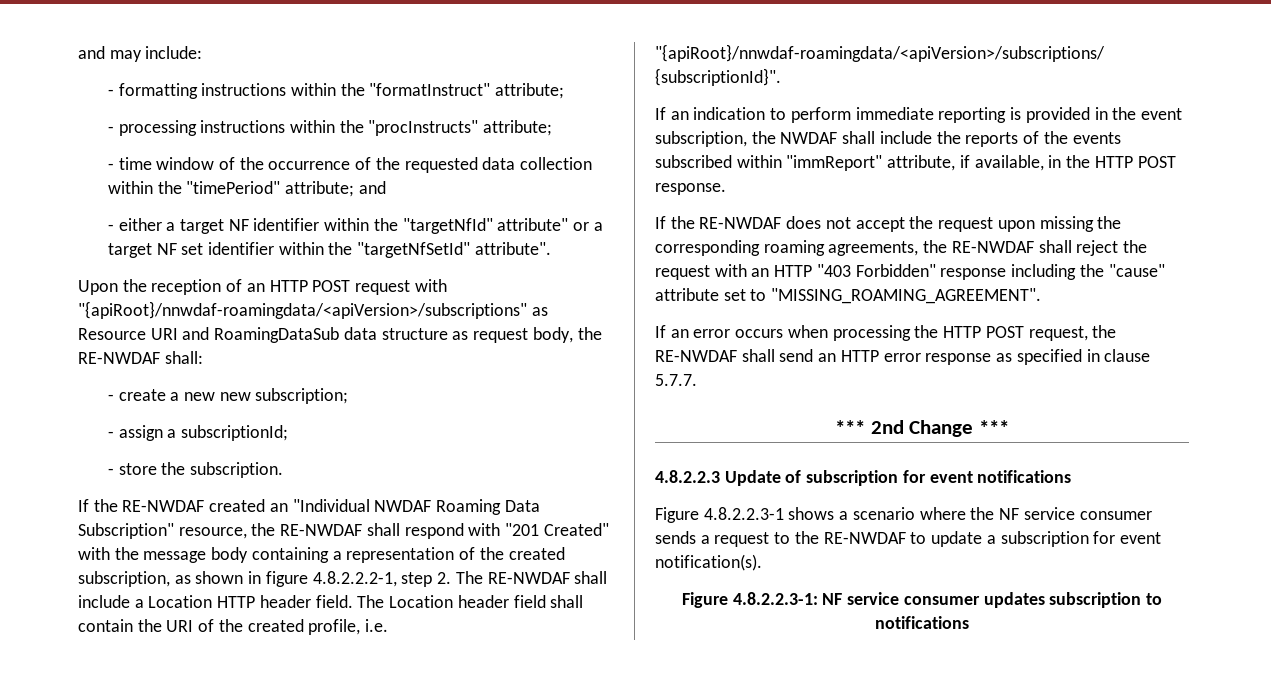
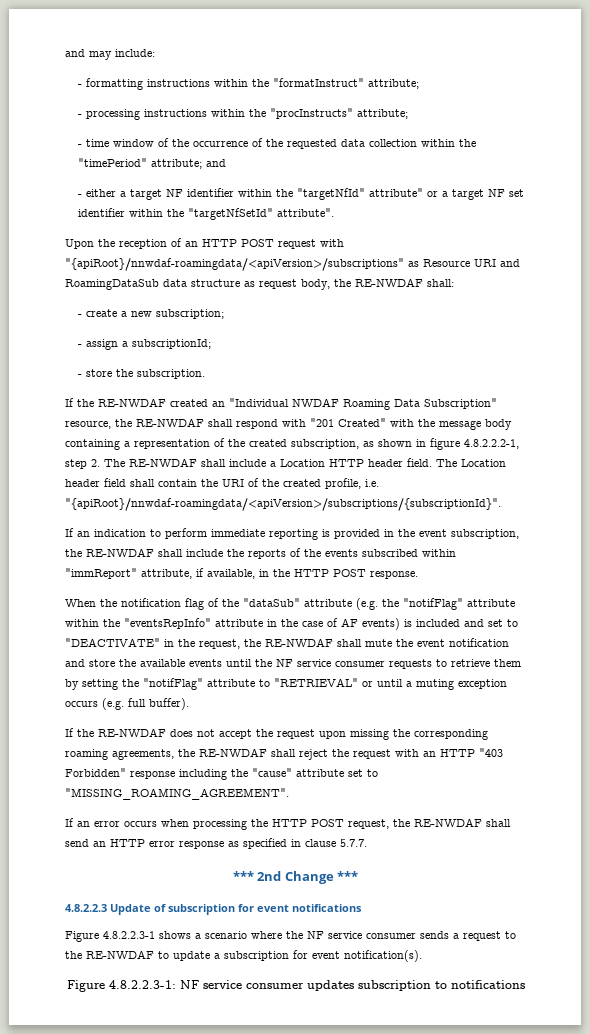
[219,392,251,401] new -> (153, 314) none
[780,132,838,144] NWDAF -> [86,548,154,557] RE-NWDAF
(726, 189) none -> [65,598,515,610] [65,618,518,630] [65,638,509,649] [65,659,521,669] [65,678,507,690] [65,698,189,710] // When the notification flag of the "dataSub" attribute (e.g. the "notifFlag" attribute within the "eventsRepInfo" attribute in the case of AF events) is included and set to "DEACTIVATE" in the request, the RE-NWDAF shall mute the event notification and store the available events until the NF service consumer requests to retrieve them by setting the "notifFlag" attribute to "RETRIEVAL" or until a muting exception occurs (e.g. full buffer).

